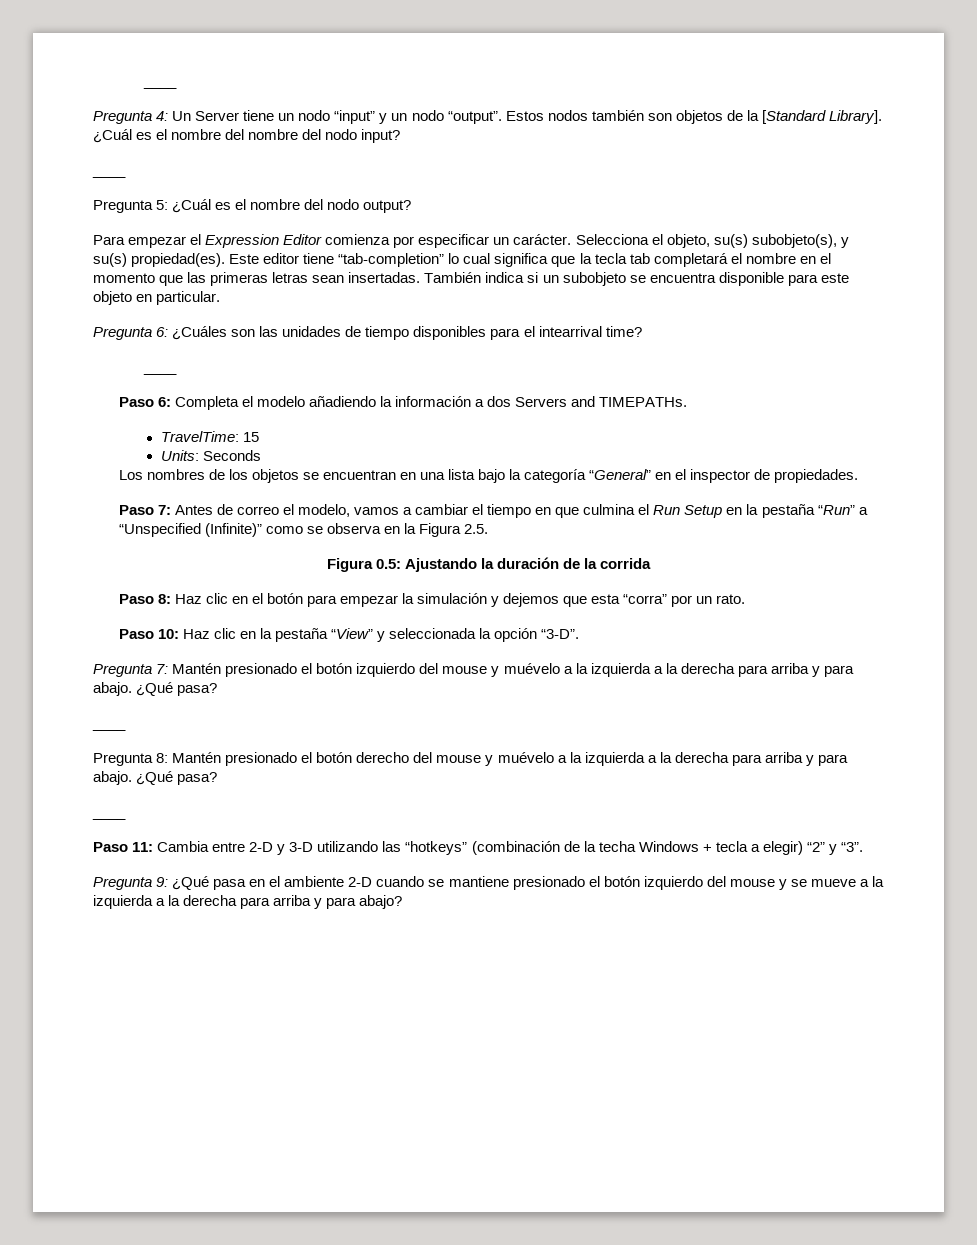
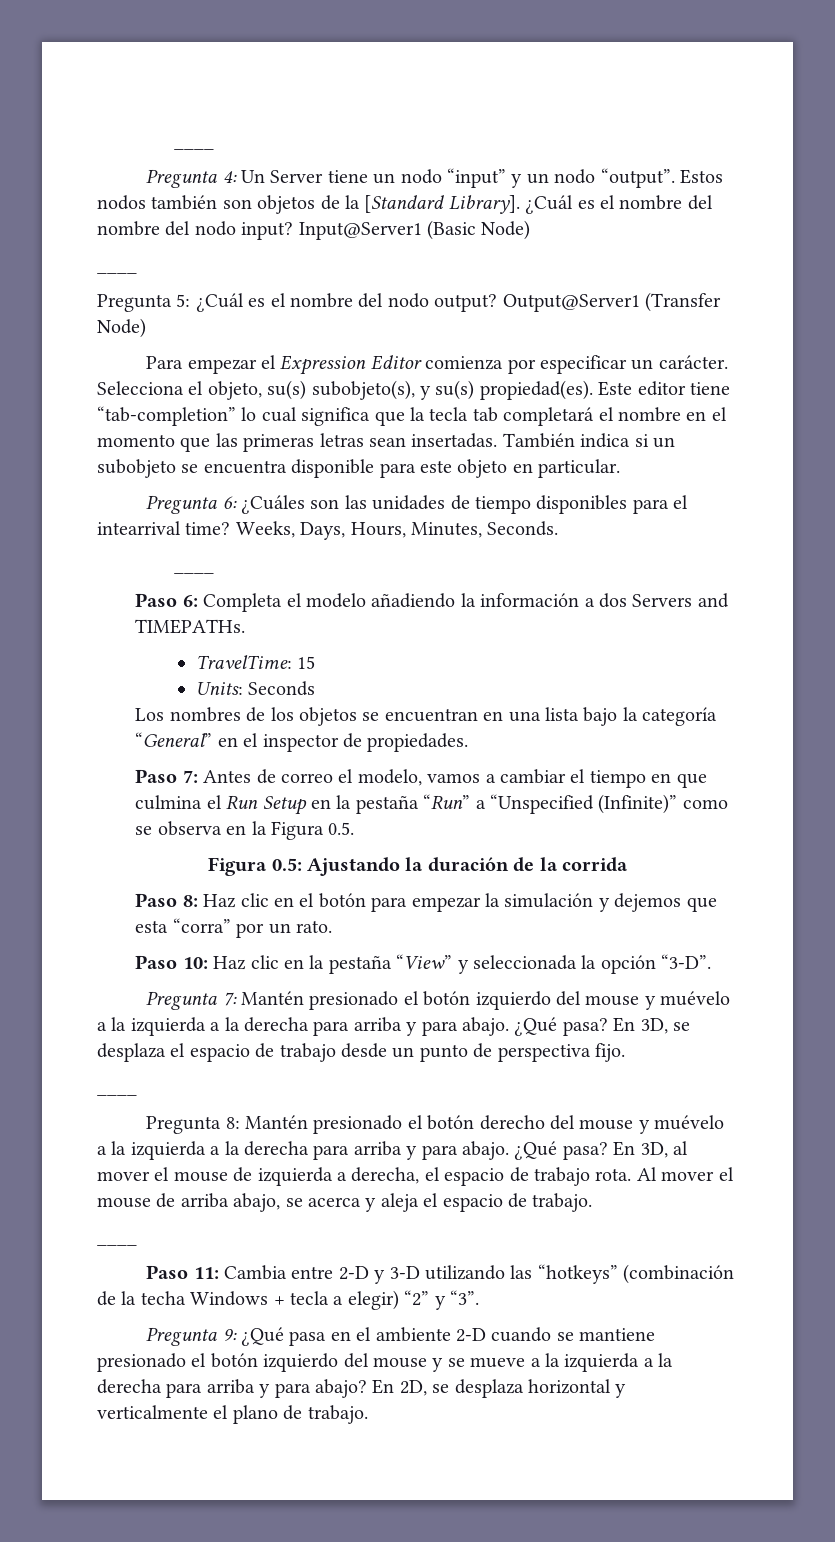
(401, 136) none -> [298,220,531,240] Input@Server1 (Basic Node)
(412, 206) none -> [502,292,721,312] [97,318,146,338] Output@Server1 (Transfer Node)
(642, 331) none -> [235,521,559,540] Weeks, Days, Hours, Minutes, Seconds.
[463,524,488,534] 2.5. -> [328,822,355,835] 0.5.
(218, 689) none -> [613,1017,690,1034] [97,1043,625,1062] En 3D, se desplaza el espacio de trabajo desde un punto de perspectiva fijo.
(218, 778) none -> [613,1141,688,1158] [97,1167,734,1186] [97,1193,593,1212] En 3D, al mover el mouse de izquierda a derecha, el espacio de trabajo rota. Al mover el mouse de arriba abajo, se acerca y aleja el espacio de trabajo.
(403, 902) none -> [372,1379,627,1398] [97,1405,368,1424] En 2D, se desplaza horizontal y verticalmente el plano de trabajo.

